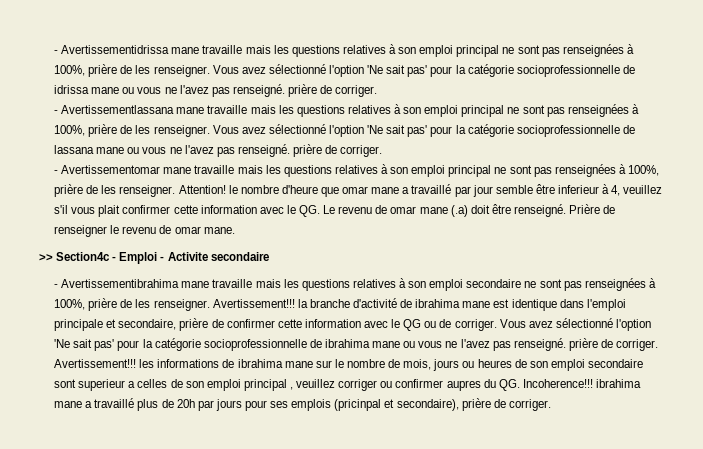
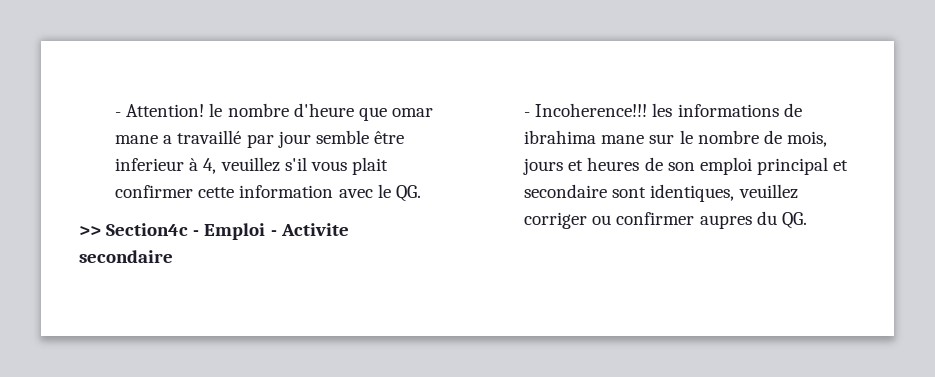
[54,44,634,57] [54,64,635,77] [54,84,378,97] [54,104,639,117] [54,124,635,137] [54,144,383,157] [54,164,659,177] [54,184,176,197] - Avertissementidrissa mane travaille mais les questions relatives à son emploi principal ne sont pas renseignées à 100%, prière de les renseigner. Vous avez sélectionné l'option 'Ne sait pas' pour la catégorie socioprofessionnelle de idrissa mane ou vous ne l'avez pas renseigné. prière de corriger. // - Avertissementlassana mane travaille mais les questions relatives à son emploi principal ne sont pas renseignées à 100%, prière de les renseigner. Vous avez sélectionné l'option 'Ne sait pas' pour la catégorie socioprofessionnelle de lassana mane ou vous ne l'avez pas renseigné. prière de corriger. // - Avertissementomar mane travaille mais les questions relatives à son emploi principal ne sont pas renseignées à 100%, prière de les renseigner. -> [115,112,122,117] -
[323,204,616,217] [54,225,235,237] Le revenu de omar mane (.a) doit être renseigné. Prière de renseigner le revenu de omar mane. -> (421, 193) none
[61,278,656,291] [54,298,626,311] [54,318,651,331] [54,338,659,351] [54,359,137,368] Avertissementibrahima mane travaille mais les questions relatives à son emploi secondaire ne sont pas renseignées à 100%, prière de les renseigner. Avertissement!!! la branche d'activité de ibrahima mane est identique dans l'emploi principale et secondaire, prière de confirmer cette information avec le QG ou de corriger. Vous avez sélectionné l'option 'Ne sait pas' pour la catégorie socioprofessionnelle de ibrahima mane ou vous ne l'avez pas renseigné. prière de corriger. Avertissement!!! -> [535,103,648,117] Incoherence!!!
[462,361,475,368] ou -> [568,160,584,171] et
[587,359,643,368] [54,379,293,391] secondaire sont superieur a celles de son emploi principal , -> [757,157,849,175] [524,184,735,202] principal et secondaire sont identiques,
[522,379,641,388] [54,398,551,411] Incoherence!!! ibrahima mane a travaillé plus de 20h par jours pour ses emplois (pricinpal et secondaire), prière de corriger. -> (807, 220) none

